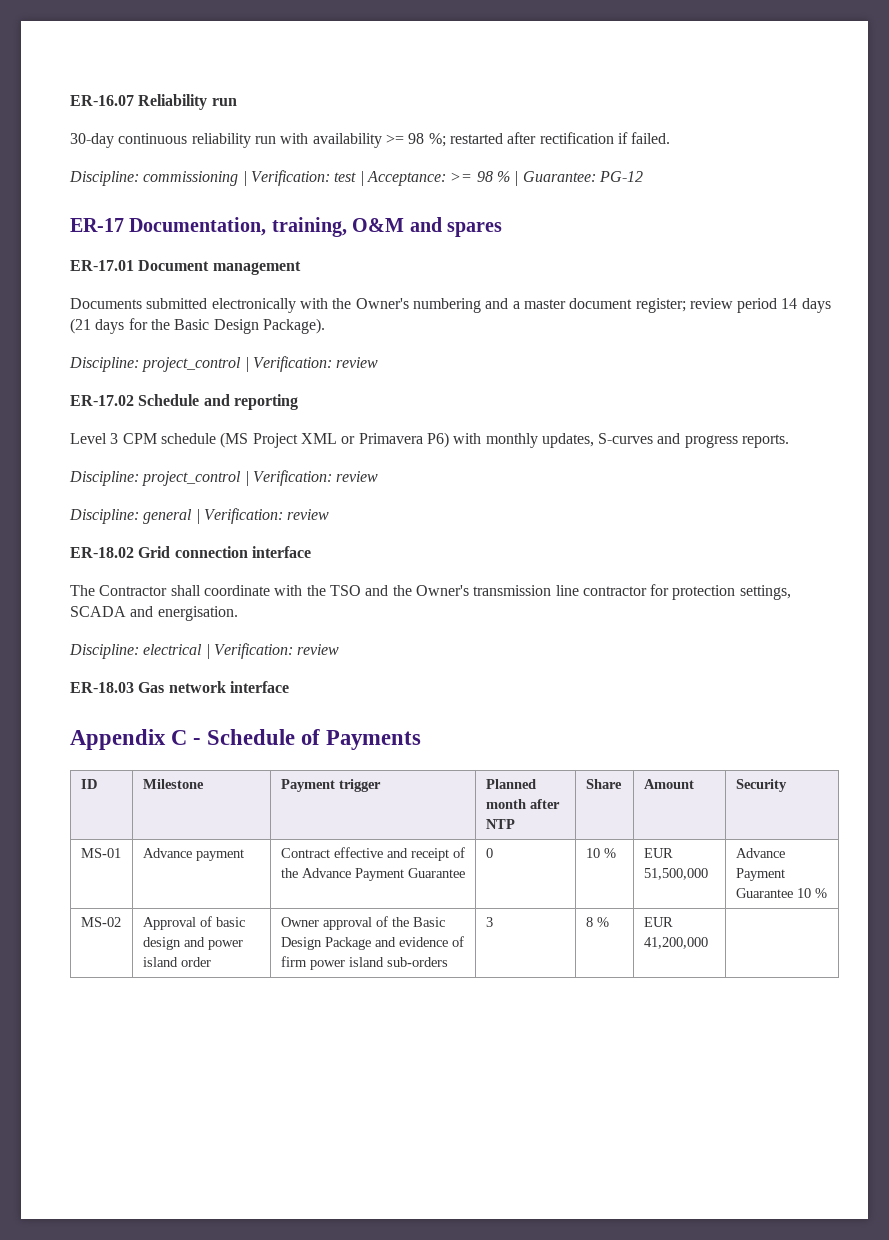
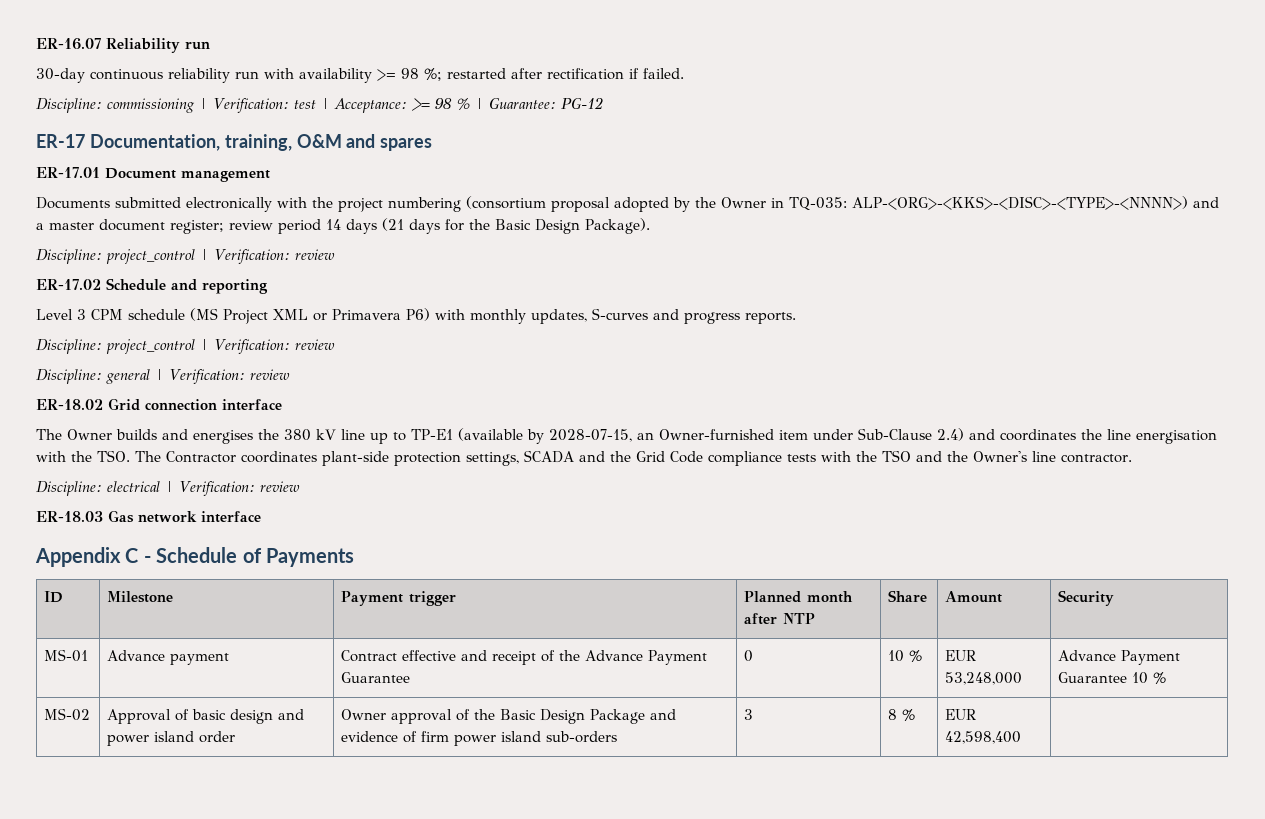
[355,298,481,313] Owner's numbering -> [338,196,1188,212] project numbering (consortium proposal adopted by the Owner in TQ-035: ALP-<ORG>-<KKS>-<DISC>-<TYPE>-<NNNN>)
[99,585,270,596] Contractor shall coordinate -> [67,428,1217,444] [36,450,816,466] Owner builds and energises the 380 kV line up to TP-E1 (available by 2028-07-15, an Owner-furnished item under Sub-Clause 2.4) and coordinates the line energisation with the TSO. The Contractor coordinates plant-side protection settings, SCADA and the Grid Code compliance tests
[473,584,791,600] [70,606,238,621] transmission line contractor for protection settings, SCADA and energisation. -> [1032,451,1132,463] line contractor.
[643,868,708,880] 51,500,000 -> [945,672,1023,685] 53,248,000
[643,937,708,949] 41,200,000 -> [945,731,1022,744] 42,598,400

